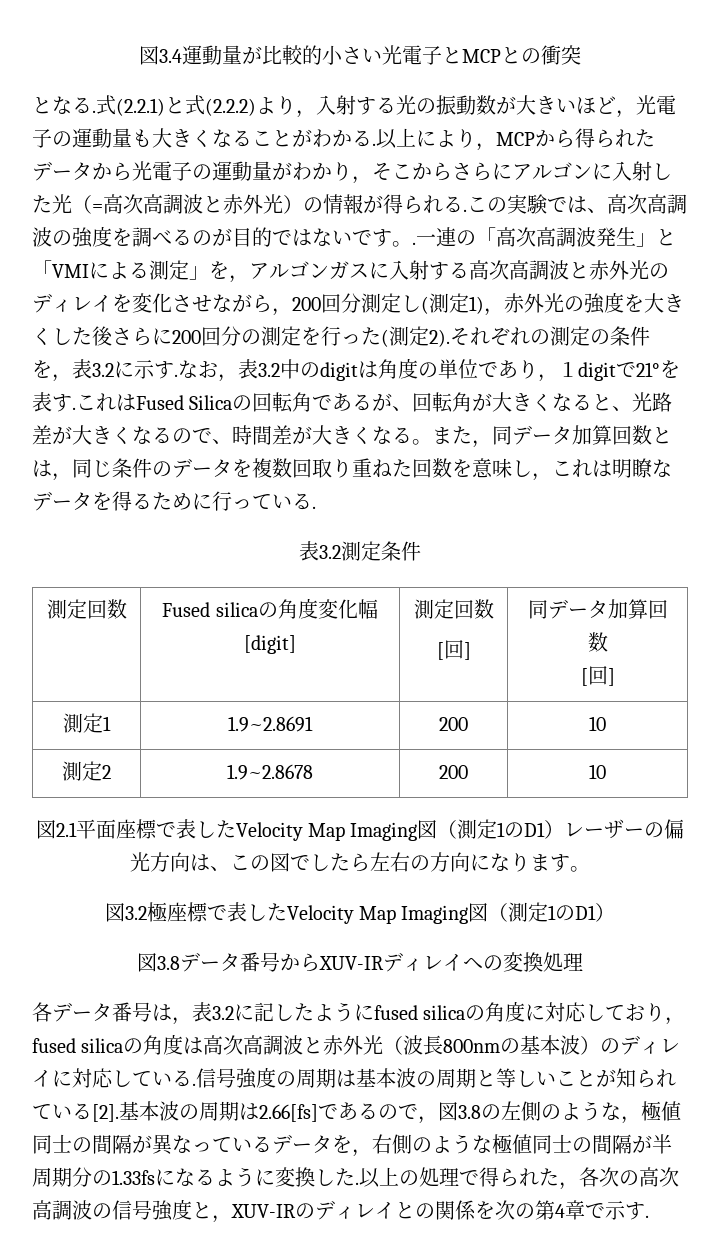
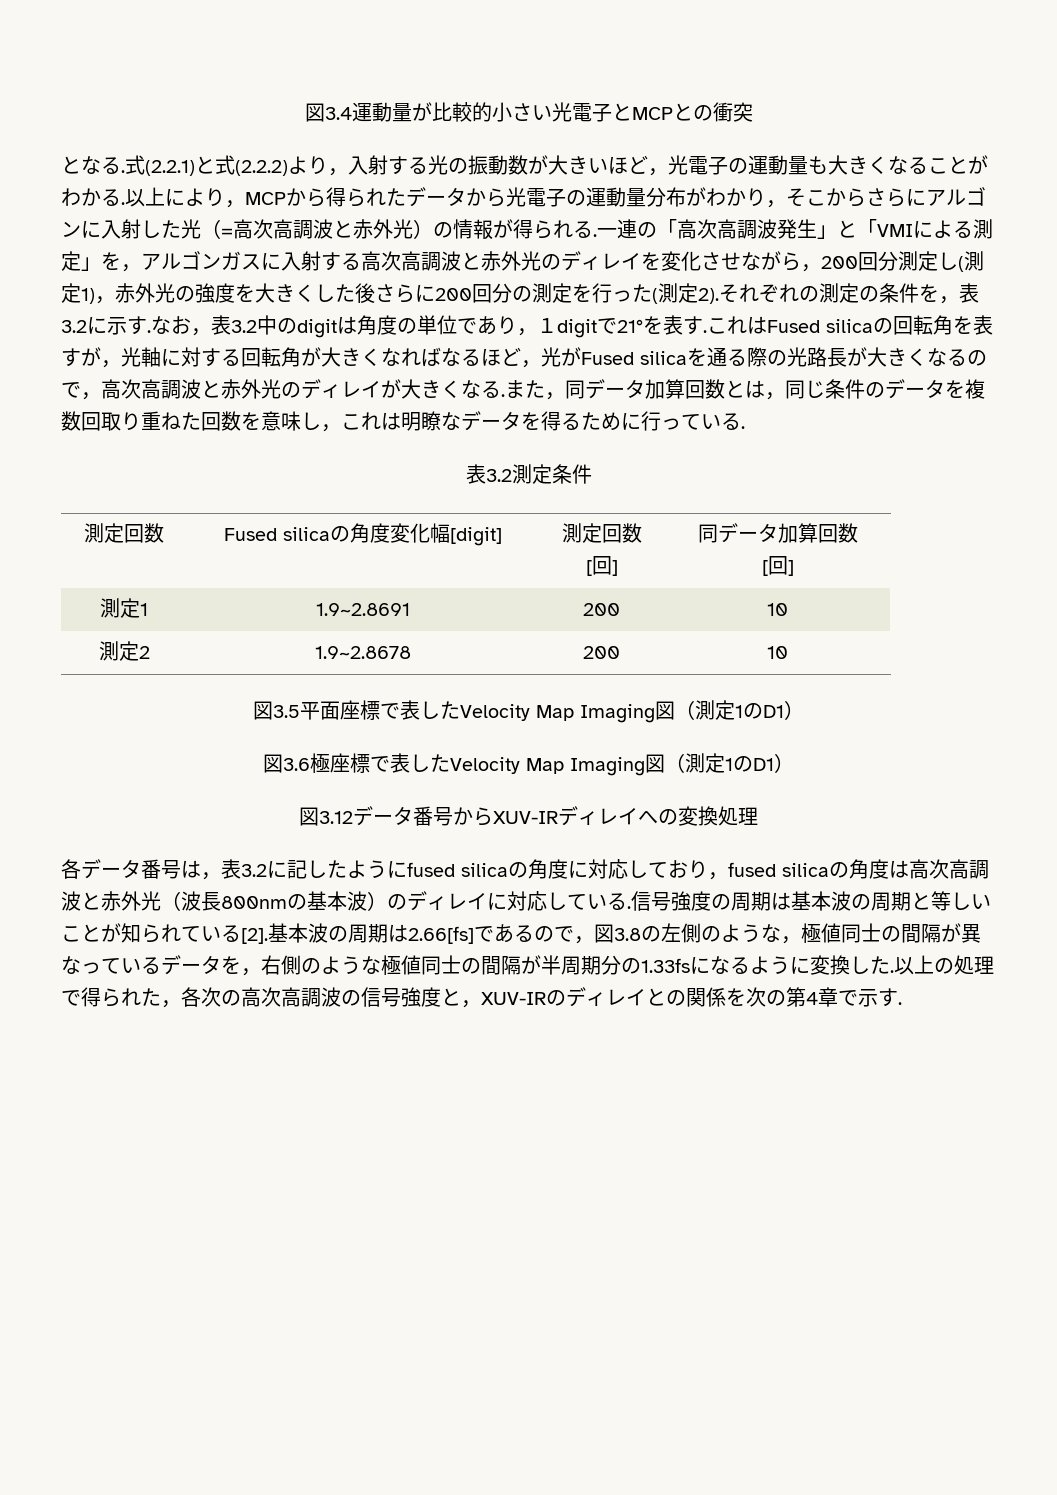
(272, 170) none -> [646,187,686,207] 分布
[467,194,687,214] [32,226,416,248] この実験では、高次高調波の強度を調べるのが目的ではないです。. -> (597, 235) none
[189,395,233,410] Silica -> [826,319,873,333] silica
[312,392,673,413] [32,425,432,445] であるが、回転角が大きくなると、光路差が大きくなるので、時間差が大きくなる。 -> [953,315,993,335] [61,347,987,368] [61,379,505,400] を表すが，光軸に対する回転角が大きくなればなるほど，光がFused silicaを通る際の光路長が大きくなるので，高次高調波と赤外光のディレイが大きくなる.
[55,822,77,837] 2.1 -> [273,705,300,718] 3.5
[564,819,685,839] [130,852,590,872] [104,903,147,922] レーザーの偏光方向は、この図でしたら左右の方向になります。 // 図3.2 -> [263,754,310,773] // 図3.6
[157,956,180,970] 3.8 -> [319,811,353,824] 3.12

